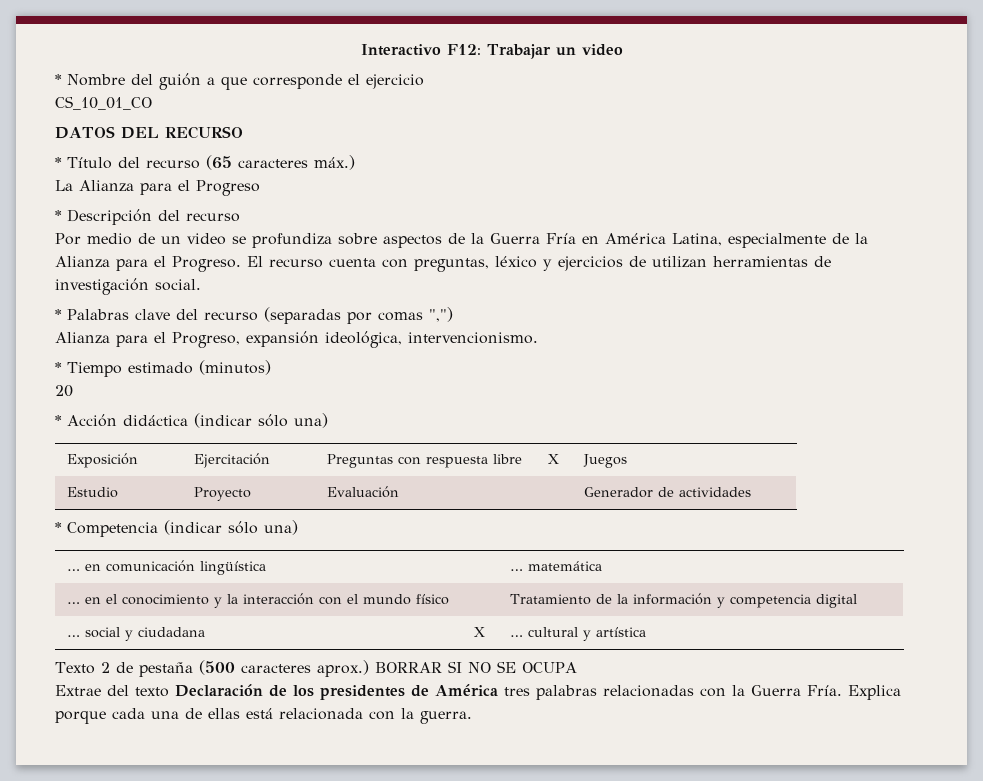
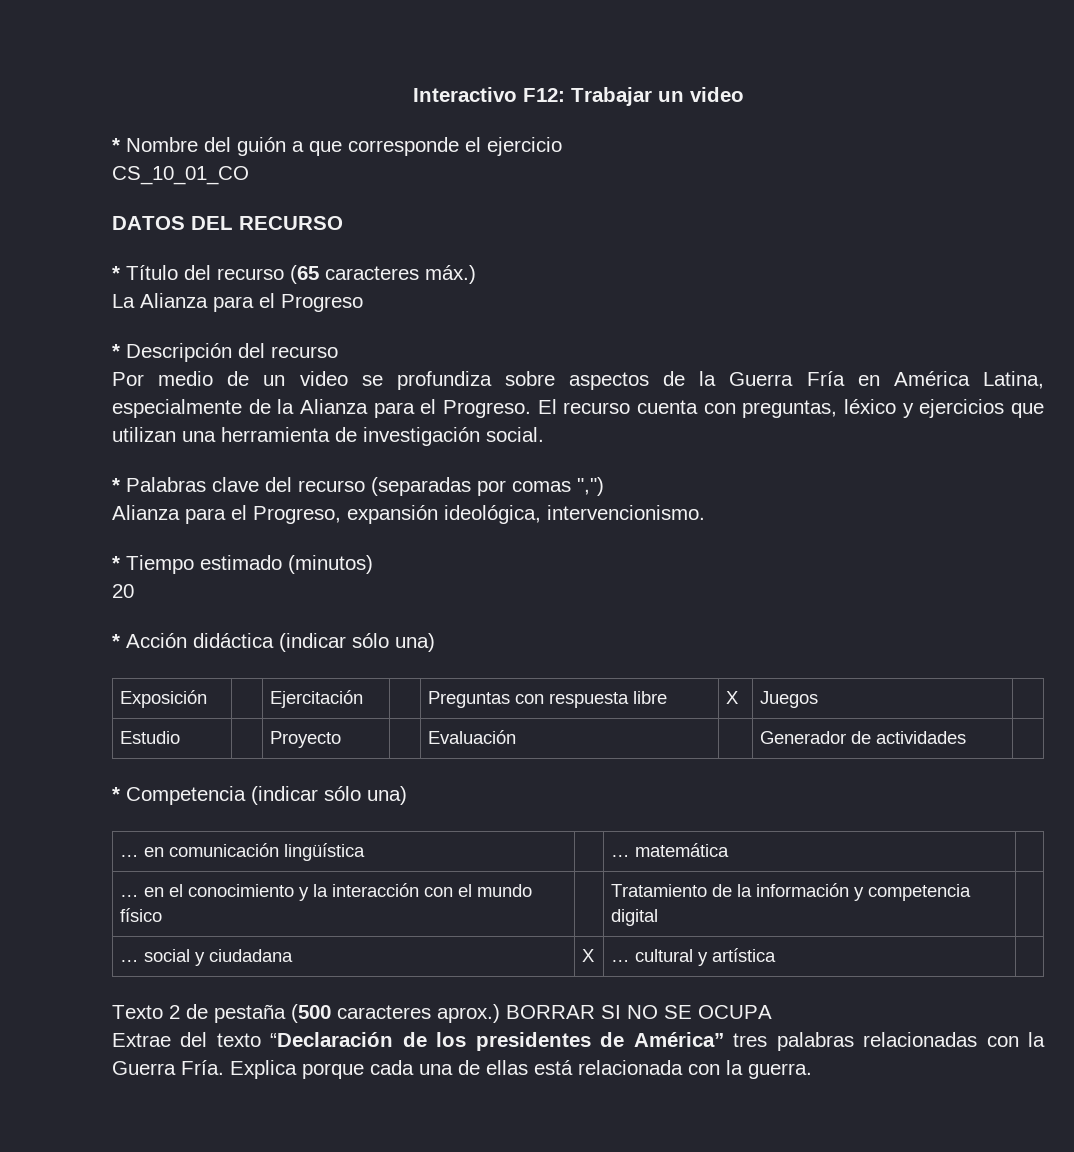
[629,256,808,268] de utilizan herramientas -> [1010,403,1044,418] [112,427,330,442] que utilizan una herramienta
[175,684,263,697] Declaración -> [270,1032,394,1047] “Declaración
[435,684,498,696] América -> [633,1032,724,1047] América”

